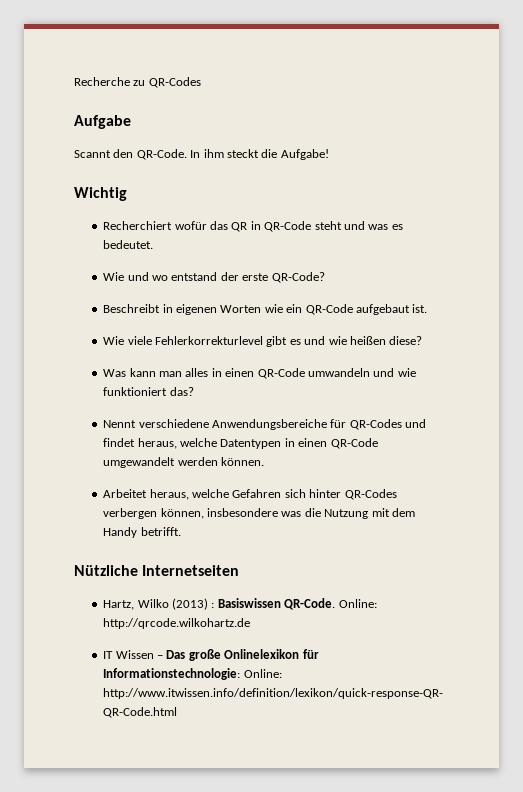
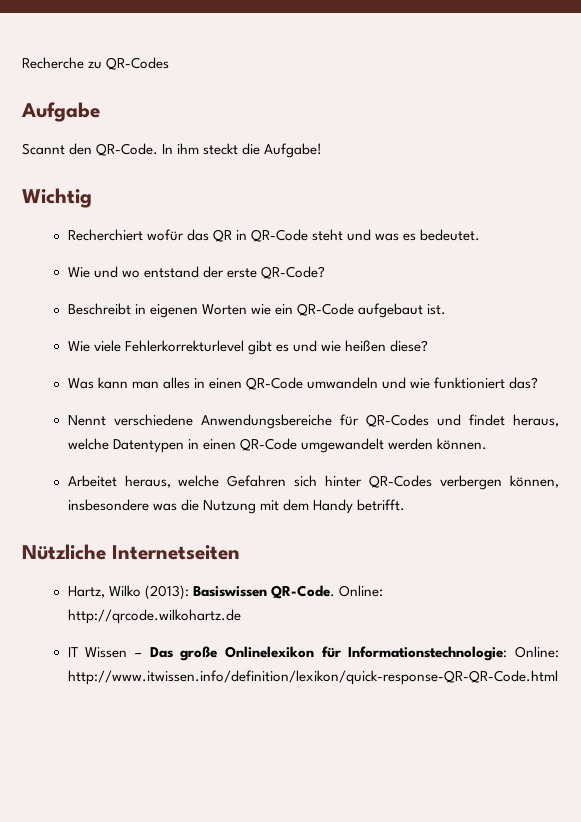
[172,598,215,610] (2013) : -> [144,585,189,600] (2013):

